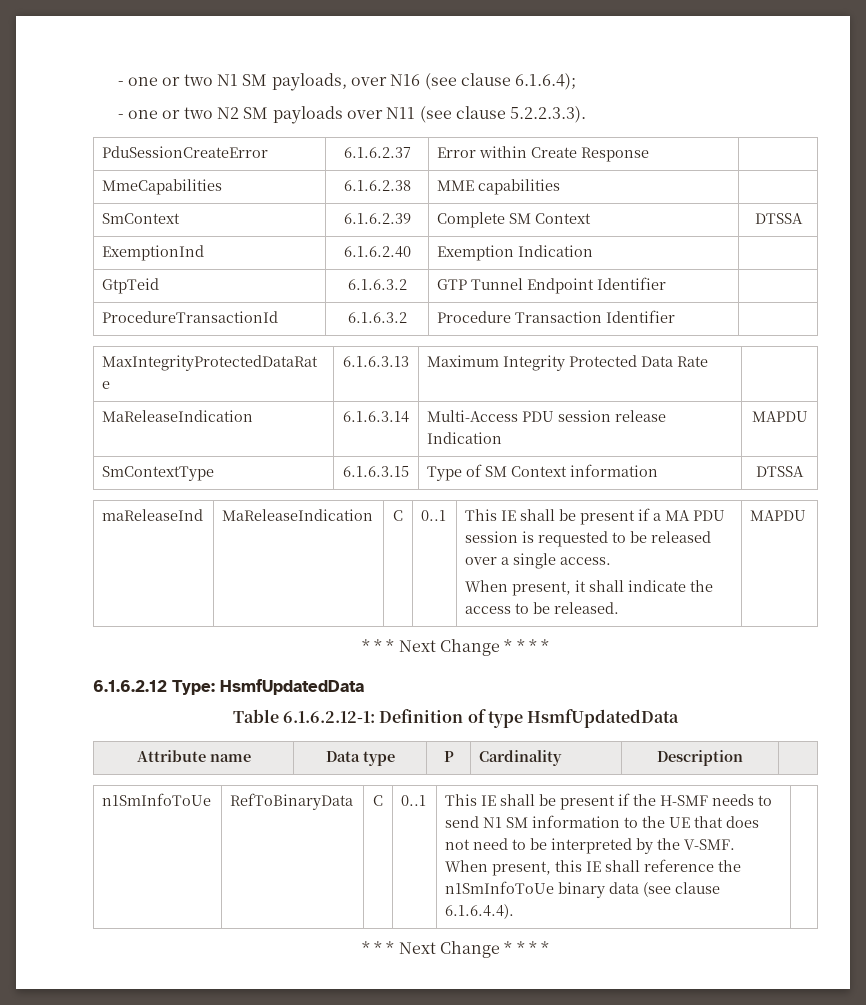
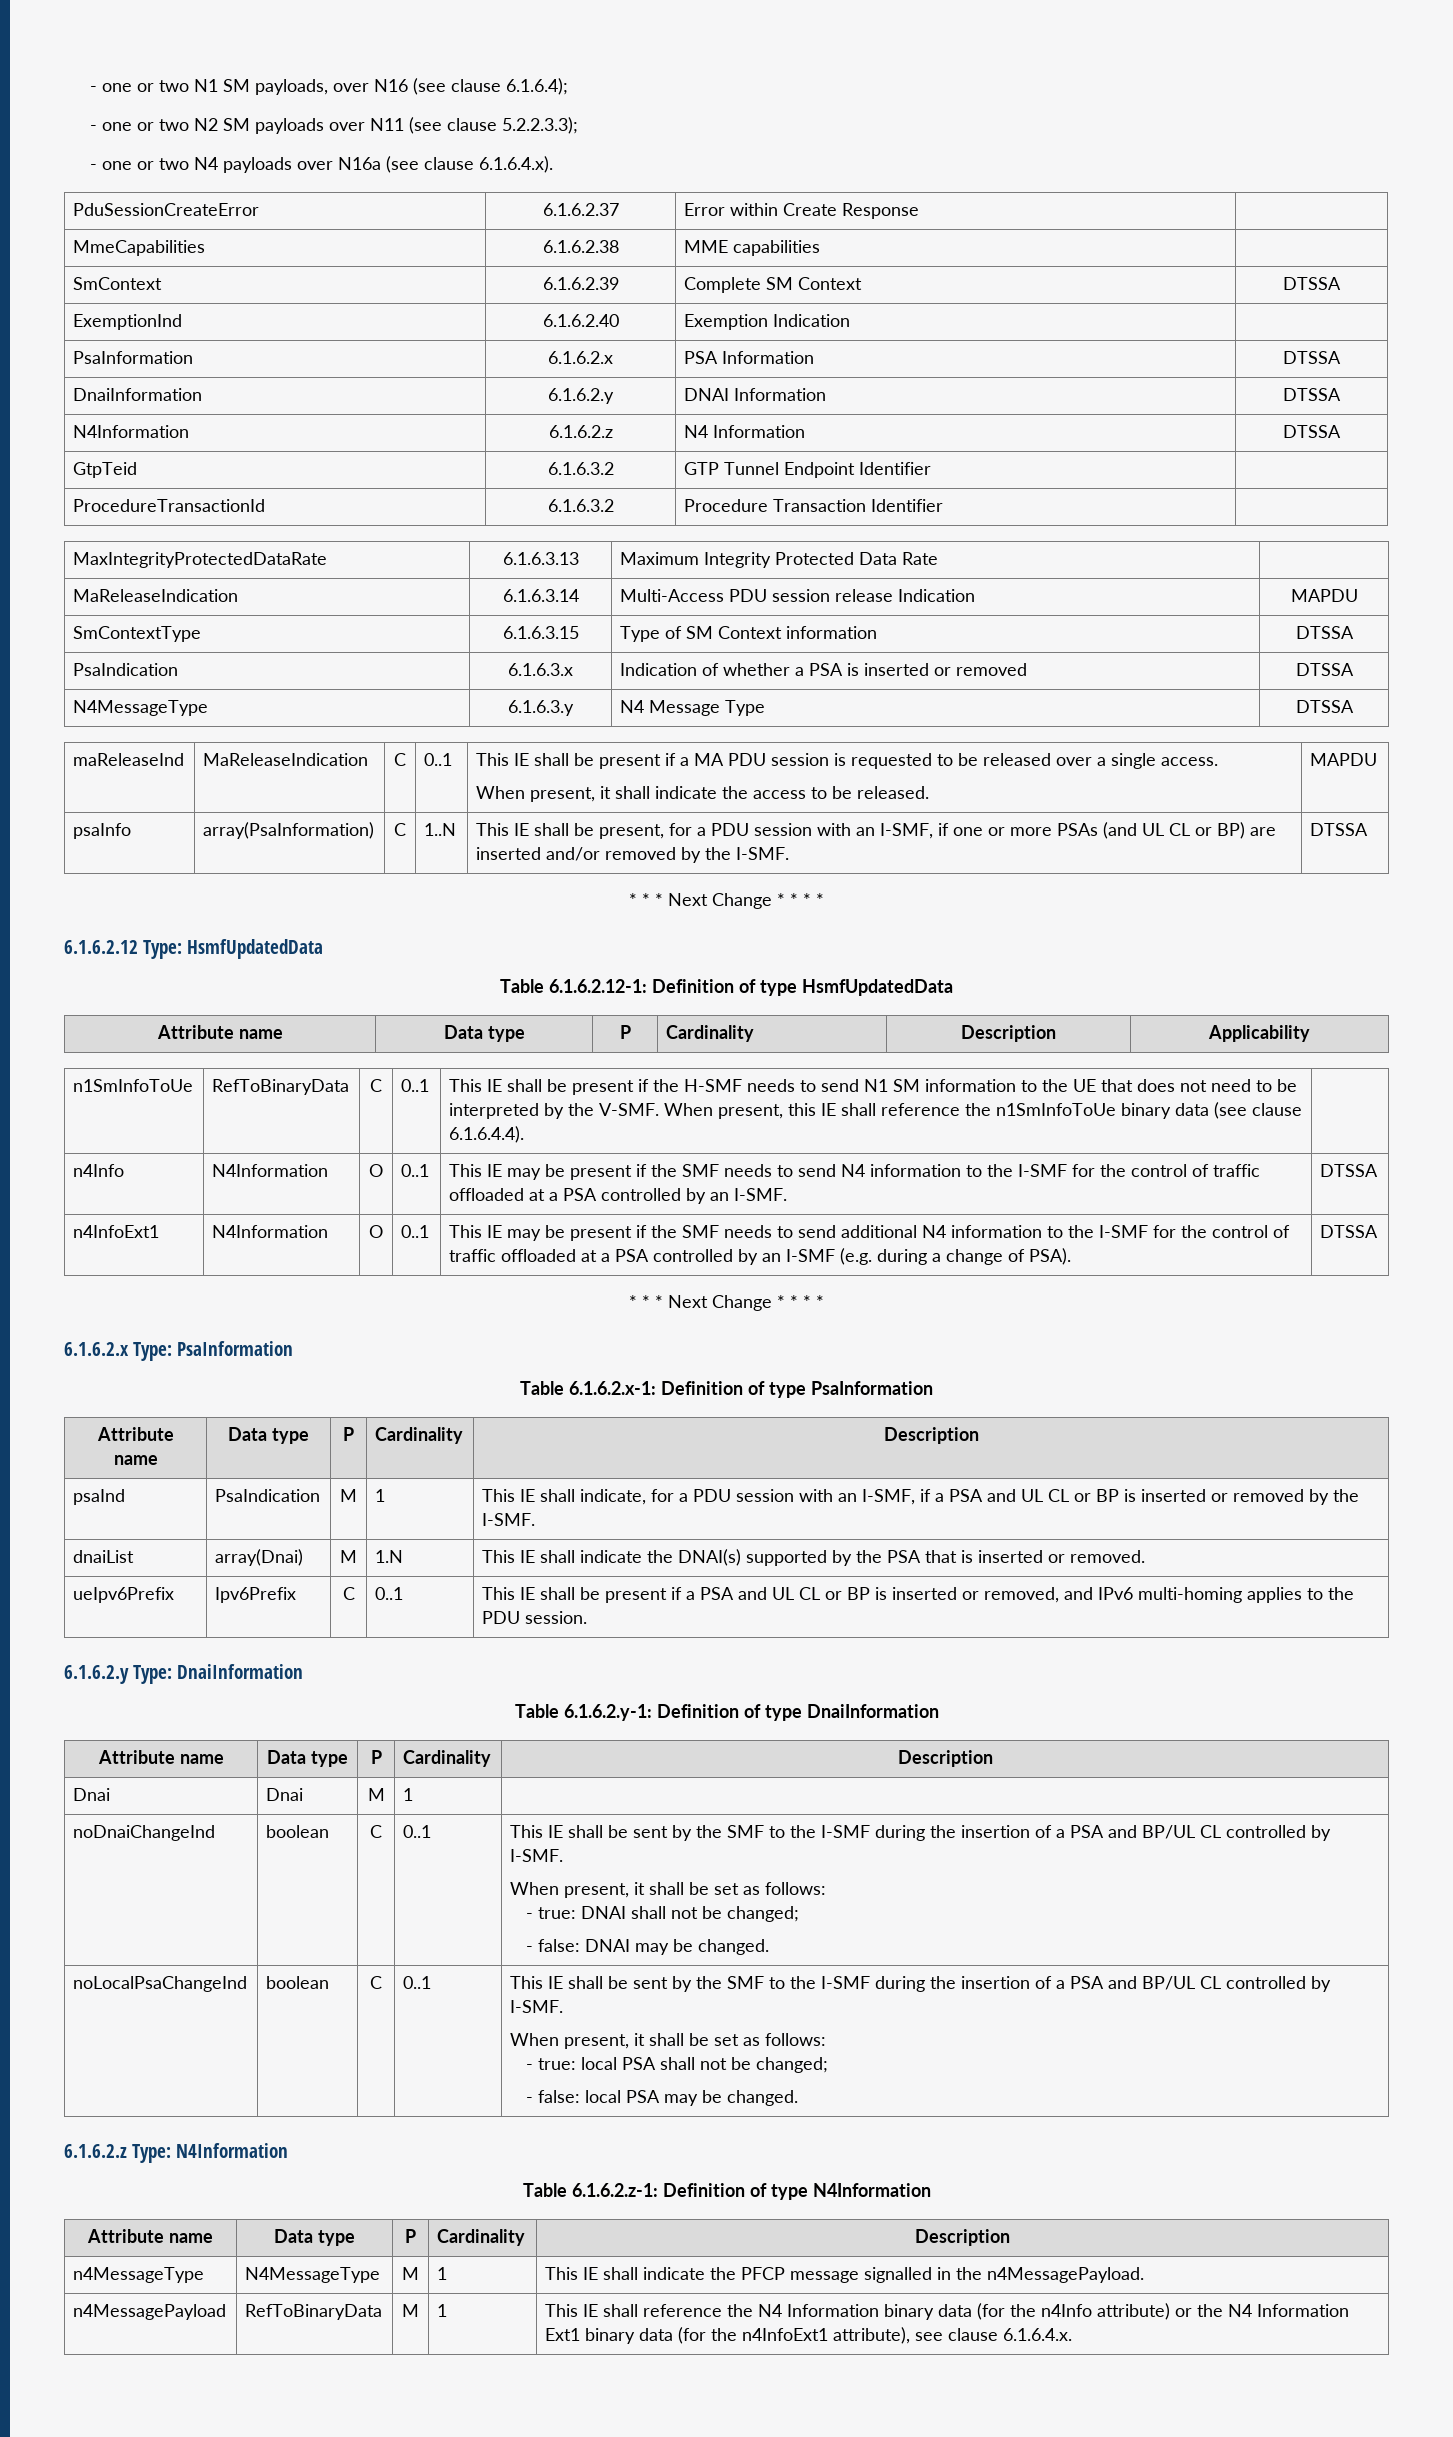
[510,106,587,123] 5.2.2.3.3). -> [502,117,579,134] [90,156,554,173] 5.2.2.3.3); // - one or two N4 payloads over N16a (see clause 6.1.6.4.x).
(594, 251) none -> [73,351,194,364] [548,351,613,364] [684,351,815,364] [1283,351,1341,364] [73,388,203,401] [548,388,614,404] [684,388,827,401] [1283,388,1341,401] [73,425,190,438] [548,425,613,438] [684,425,806,438] [1283,425,1341,438] // PsaInformation | 6.1.6.2.x | PSA Information | DTSSA // DnaiInformation | 6.1.6.2.y | DNAI Information | DTSSA // N4Information | 6.1.6.2.z | N4 Information | DTSSA
(804, 471) none -> [73,663,179,676] [508,663,573,676] [620,663,1028,676] [1295,663,1354,676] [73,700,209,716] [508,700,574,716] [620,700,766,716] [1295,700,1354,713] // PsaIndication | 6.1.6.3.x | Indication of whether a PSA is inserted or removed | DTSSA // N4MessageType | 6.1.6.3.y | N4 Message Type | DTSSA
(807, 515) none -> [73,823,132,839] [203,822,375,839] [394,823,406,836] [424,823,457,836] [476,822,1277,839] [476,847,790,863] [1310,823,1369,836] // psaInfo | array(PsaInformation) | C | 1..N | This IE shall be present, for a PDU session with an I-SMF, if one or more PSAs (and UL CL or BP) are inserted and/or removed by the I-SMF. | DTSSA
(743, 758) none -> [1208,1025,1310,1042] Applicability
[361,941,550,958] // * * * Next Change * * * * -> [73,1164,125,1177] [212,1164,329,1177] [369,1164,383,1177] [401,1164,430,1177] [449,1164,1261,1180] [449,1188,788,1204] [1320,1164,1379,1177] [73,1225,160,1238] [212,1225,329,1238] [369,1225,383,1238] [401,1225,430,1238] [449,1225,1291,1241] [449,1248,1072,1265] [1320,1225,1379,1238] [629,1295,824,1311] [64,1341,293,1361] [520,1381,933,1398] [96,1427,174,1441] [113,1455,158,1465] [228,1427,309,1444] [343,1427,354,1441] [375,1427,464,1444] [883,1427,979,1444] [73,1489,126,1505] [215,1489,321,1502] [340,1489,357,1502] [375,1489,386,1502] [482,1489,1360,1505] [482,1513,536,1526] [73,1550,135,1563] [215,1549,304,1566] [340,1550,357,1563] [375,1550,404,1563] [482,1549,1146,1566] [73,1587,175,1603] [215,1587,297,1603] [342,1587,355,1600] [375,1587,404,1600] [482,1587,1355,1603] [482,1611,588,1624] [64,1664,303,1684] [514,1704,939,1721] [97,1750,224,1764] [267,1750,348,1767] [370,1750,382,1764] [403,1750,492,1767] [897,1750,993,1767] [73,1788,111,1801] [266,1788,304,1801] [367,1788,385,1801] [403,1788,414,1801] [73,1825,216,1841] [266,1825,330,1838] [370,1825,382,1838] [403,1825,432,1838] [510,1825,1332,1841] [510,1849,564,1862] [510,1882,827,1898] [525,1906,799,1922] [525,1939,769,1955] [73,1976,248,1992] [266,1976,330,1989] [370,1976,382,1989] [403,1976,432,1989] [510,1976,1332,1992] [510,2000,564,2013] [510,2033,827,2049] [525,2057,828,2073] [525,2090,798,2106] [64,2143,288,2163] [522,2183,931,2200] [87,2229,213,2243] [274,2229,355,2246] [405,2229,416,2243] [437,2229,526,2246] [915,2229,1010,2246] [73,2267,205,2283] [245,2267,381,2283] [402,2267,419,2280] [437,2267,448,2280] [545,2267,1145,2283] [73,2304,227,2320] [245,2304,383,2320] [402,2304,419,2317] [437,2304,448,2317] [545,2303,1350,2320] [545,2327,1073,2344] // n4Info | N4Information | O | 0..1 | This IE may be present if the SMF needs to send N4 information to the I-SMF for the control of traffic offloaded at a PSA controlled by an I-SMF. | DTSSA // n4InfoExt1 | N4Information | O | 0..1 | This IE may be present if the SMF needs to send additional N4 information to the I-SMF for the control of traffic offloaded at a PSA controlled by an I-SMF (e.g. during a change of PSA). | DTSSA // * * * Next Change * * * * // 6.1.6.2.x Type: PsaInformation // Table 6.1.6.2.x-1: Definition of type PsaInformation // Attribute name | Data type | P | Cardinality | Description // psaInd | PsaIndication | M | 1 | This IE shall indicate, for a PDU session with an I-SMF, if a PSA and UL CL or BP is inserted or removed by the I-SMF. // dnaiList | array(Dnai) | M | 1.N | This IE shall indicate the DNAI(s) supported by the PSA that is inserted or removed. // ueIpv6Prefix | Ipv6Prefix | C | 0..1 | This IE shall be present if a PSA and UL CL or BP is inserted or removed, and IPv6 multi-homing applies to the PDU session. // 6.1.6.2.y Type: DnaiInformation // Table 6.1.6.2.y-1: Definition of type DnaiInformation // Attribute name | Data type | P | Cardinality | Description // Dnai | Dnai | M | 1 | // noDnaiChangeInd | boolean | C | 0..1 | This IE shall be sent by the SMF to the I-SMF during the insertion of a PSA and BP/UL CL controlled by I-SMF. // When present, it shall be set as follows: // - true: DNAI shall not be changed; // - false: DNAI may be changed. // noLocalPsaChangeInd | boolean | C | 0..1 | This IE shall be sent by the SMF to the I-SMF during the insertion of a PSA and BP/UL CL controlled by I-SMF. // When present, it shall be set as follows: // - true: local PSA shall not be changed; // - false: local PSA may be changed. // 6.1.6.2.z Type: N4Information // Table 6.1.6.2.z-1: Definition of type N4Information // Attribute name | Data type | P | Cardinality | Description // n4MessageType | N4MessageType | M | 1 | This IE shall indicate the PFCP message signalled in the n4MessagePayload. // n4MessagePayload | RefToBinaryData | M | 1 | This IE shall reference the N4 Information binary data (for the n4Info attribute) or the N4 Information Ext1 binary data (for the n4InfoExt1 attribute), see clause 6.1.6.4.x.

